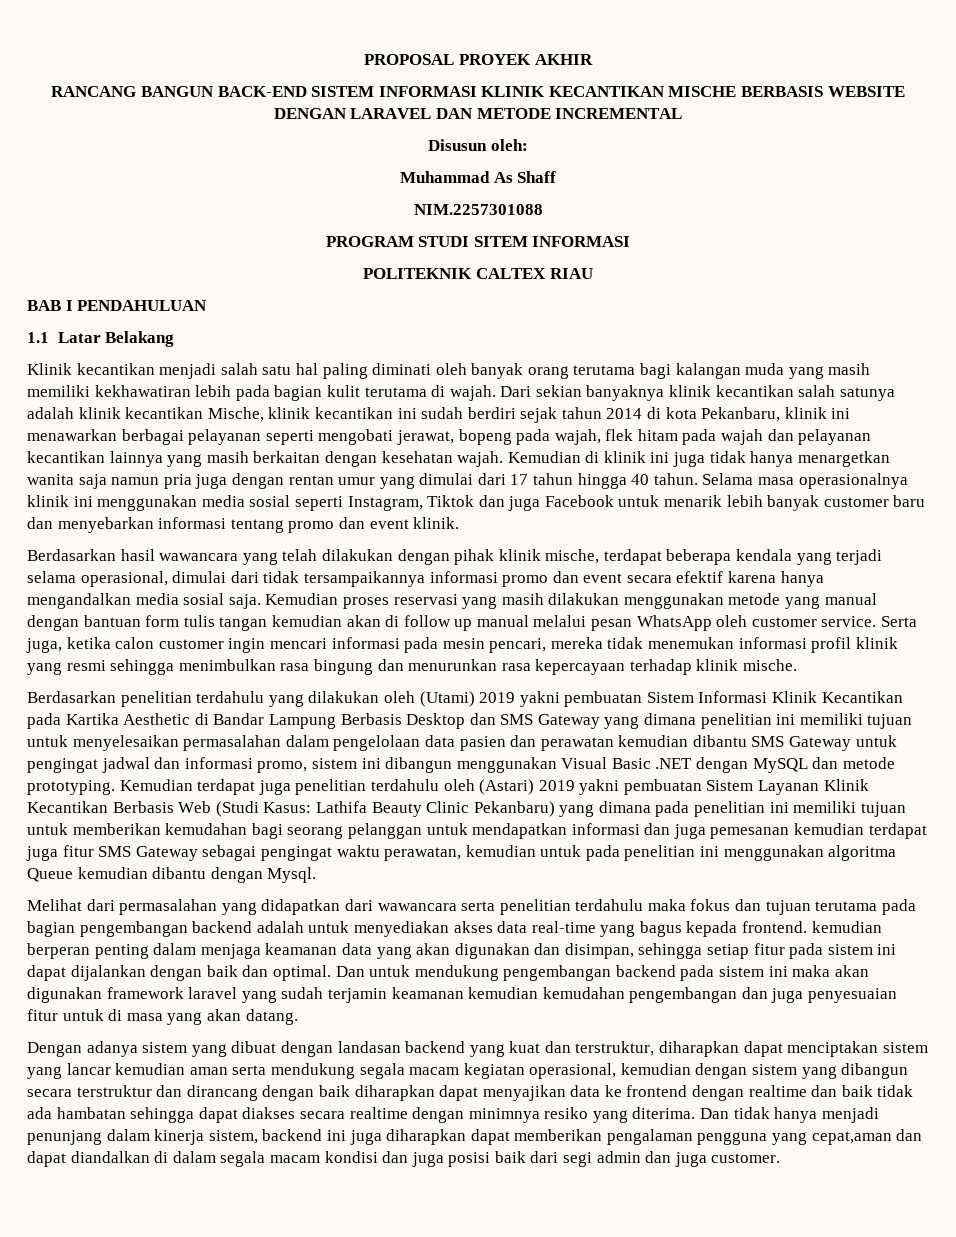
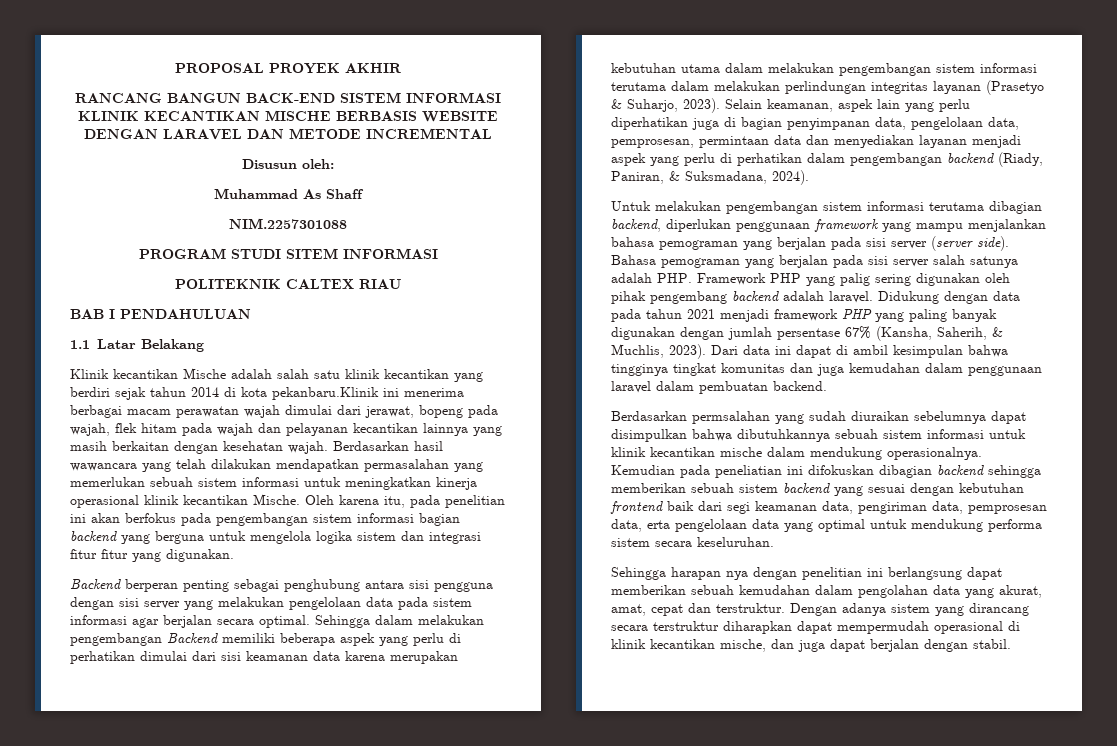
[159,363,871,379] [27,385,895,401] [27,407,464,422] menjadi salah satu hal paling diminati oleh banyak orang terutama bagi kalangan muda yang masih memiliki kekhawatiran lebih pada bagian kulit terutama di wajah. Dari sekian banyaknya klinik kecantikan salah satunya adalah klinik kecantikan Mische, klinik kecantikan ini sudah -> [183,368,483,382] Mische adalah salah satu klinik kecantikan yang
[701,407,851,422] [27,429,394,445] Pekanbaru, klinik ini menawarkan berbagai pelayanan seperti mengobati -> [272,387,464,400] [70,405,361,418] pekanbaru.Klinik ini menerima berbagai macam perawatan wajah dimulai dari
[507,451,890,467] [27,473,908,489] [27,495,926,511] [27,517,460,533] Kemudian di klinik ini juga tidak hanya menargetkan wanita saja namun pria juga dengan rentan umur yang dimulai dari 17 tahun hingga 40 tahun. Selama masa operasionalnya klinik ini menggunakan media sosial seperti Instagram, Tiktok dan juga Facebook untuk menarik lebih banyak customer baru dan menyebarkan informasi tentang promo dan event klinik. // -> (328, 447) none
[397,549,883,565] [27,571,824,587] [27,593,877,609] [27,615,918,631] [26,637,898,653] [27,659,798,675] [27,691,903,707] [27,713,913,729] [27,735,897,751] [27,757,895,773] [27,779,869,795] [27,801,906,817] [27,823,927,839] [26,845,897,861] [27,867,317,883] [27,899,916,915] [27,921,882,937] [27,943,897,959] [27,965,869,981] [27,987,898,1003] [27,1009,298,1025] [27,1041,928,1057] [27,1063,909,1079] [27,1085,914,1101] [27,1107,879,1123] [27,1129,923,1145] [27,1151,781,1167] dengan pihak klinik mische, terdapat beberapa kendala yang terjadi selama operasional, dimulai dari tidak tersampaikannya informasi promo dan event secara efektif karena hanya mengandalkan media sosial saja. Kemudian proses reservasi yang masih dilakukan menggunakan metode yang manual dengan bantuan form tulis tangan kemudian akan di follow up manual melalui pesan WhatsApp oleh customer service. Serta juga, ketika calon customer ingin mencari informasi pada mesin pencari, mereka tidak menemukan informasi profil klinik yang resmi sehingga menimbulkan rasa bingung dan menurunkan rasa kepercayaan terhadap klinik mische. // Berdasarkan penelitian terdahulu yang dilakukan oleh (Utami) 2019 yakni pembuatan Sistem Informasi Klinik Kecantikan pada Kartika Aesthetic di Bandar Lampung Berbasis Desktop dan SMS Gateway yang dimana penelitian ini memiliki tujuan untuk menyelesaikan permasalahan dalam pengelolaan data pasien dan perawatan kemudian dibantu SMS Gateway untuk pengingat jadwal dan informasi promo, sistem ini dibangun menggunakan Visual Basic .NET dengan MySQL dan metode prototyping. Kemudian terdapat juga penelitian terdahulu oleh (Astari) 2019 yakni pembuatan Sistem Layanan Klinik Kecantikan Berbasis Web (Studi Kasus: Lathifa Beauty Clinic Pekanbaru) yang dimana pada penelitian ini memiliki tujuan untuk memberikan kemudahan bagi seorang pelanggan untuk mendapatkan informasi dan juga pemesanan kemudian terdapat juga fitur SMS Gateway sebagai pengingat waktu perawatan, kemudian untuk pada penelitian ini menggunakan algoritma Queue kemudian dibantu dengan Mysql. // Melihat dari permasalahan yang didapatkan dari wawancara serta penelitian terdahulu maka fokus dan tujuan terutama pada bagian pengembangan backend adalah untuk menyediakan akses data real-time yang bagus kepada frontend. kemudian berperan penting dalam menjaga keamanan data yang akan digunakan dan disimpan, sehingga setiap fitur pada sistem ini dapat dijalankan dengan baik dan optimal. Dan untuk mendukung pengembangan backend pada sistem ini maka akan digunakan framework laravel yang sudah terjamin keamanan kemudian kemudahan pengembangan dan juga penyesuaian fitur untuk di masa yang akan datang. // Dengan adanya sistem yang dibuat dengan landasan backend yang kuat dan terstruktur, diharapkan dapat menciptakan sistem yang lancar kemudian aman serta mendukung segala macam kegiatan operasional, kemudian dengan sistem yang dibangun secara terstruktur dan dirancang dengan baik diharapkan dapat menyajikan data ke frontend dengan realtime dan baik tidak ada hambatan sehingga dapat diakses secara realtime dengan minimnya resiko yang diterima. Dan tidak hanya menjadi penunjang dalam kinerja sistem, backend ini juga diharapkan dapat memberikan pengalaman pengguna yang cepat,aman dan dapat diandalkan di dalam segala macam kondisi dan juga posisi baik dari segi admin dan juga customer. -> [276,459,483,472] [70,477,477,490] [70,494,505,508] [70,513,460,526] [70,531,481,544] [70,549,234,562] [70,579,493,592] [70,597,472,610] [70,615,484,628] [70,633,461,646] [70,651,458,664] [611,63,1037,76] [611,80,1044,95] [611,98,970,113] [611,117,1019,130] [611,135,1021,148] [611,152,1043,167] [611,170,809,185] [611,201,1042,214] [611,219,1046,232] [611,236,1009,251] [611,255,1018,268] [611,273,1010,286] [611,291,1020,304] [611,309,997,322] [611,326,1003,341] [611,344,1008,359] [611,363,1042,376] [611,381,827,394] [611,411,1026,424] [611,429,1026,442] [611,447,982,460] [611,465,1041,478] [611,483,1024,496] [610,501,1047,514] [611,519,1042,532] [611,537,774,547] [611,567,1002,580] [611,585,1042,598] [611,603,1029,616] [611,621,1020,634] [611,639,1011,652] mendapatkan permasalahan yang memerlukan sebuah sistem informasi untuk meningkatkan kinerja operasional klinik kecantikan Mische. Oleh karena itu, pada penelitian ini akan berfokus pada pengembangan sistem informasi bagian backend yang berguna untuk mengelola logika sistem dan integrasi fitur fitur yang digunakan. // Backend berperan penting sebagai penghubung antara sisi pengguna dengan sisi server yang melakukan pengelolaan data pada sistem informasi agar berjalan secara optimal. Sehingga dalam melakukan pengembangan Backend memiliki beberapa aspek yang perlu di perhatikan dimulai dari sisi keamanan data karena merupakan kebutuhan utama dalam melakukan pengembangan sistem informasi terutama dalam melakukan perlindungan integritas layanan (Prasetyo & Suharjo, 2023). Selain keamanan, aspek lain yang perlu diperhatikan juga di bagian penyimpanan data, pengelolaan data, pemprosesan, permintaan data dan menyediakan layanan menjadi aspek yang perlu di perhatikan dalam pengembangan backend (Riady, Paniran, & Suksmadana, 2024). // Untuk melakukan pengembangan sistem informasi terutama dibagian backend, diperlukan penggunaan framework yang mampu menjalankan bahasa pemograman yang berjalan pada sisi server (server side). Bahasa pemograman yang berjalan pada sisi server salah satunya adalah PHP. Framework PHP yang palig sering digunakan oleh pihak pengembang backend adalah laravel. Didukung dengan data pada tahun 2021 menjadi framework PHP yang paling banyak digunakan dengan jumlah persentase 67% (Kansha, Saherih, & Muchlis, 2023). Dari data ini dapat di ambil kesimpulan bahwa tingginya tingkat komunitas dan juga kemudahan dalam penggunaan laravel dalam pembuatan backend. // Berdasarkan permsalahan yang sudah diuraikan sebelumnya dapat disimpulkan bahwa dibutuhkannya sebuah sistem informasi untuk klinik kecantikan mische dalam mendukung operasionalnya. Kemudian pada peneliatian ini difokuskan dibagian backend sehingga memberikan sebuah sistem backend yang sesuai dengan kebutuhan frontend baik dari segi keamanan data, pengiriman data, pemprosesan data, erta pengelolaan data yang optimal untuk mendukung performa sistem secara keseluruhan. // Sehingga harapan nya dengan penelitian ini berlangsung dapat memberikan sebuah kemudahan dalam pengolahan data yang akurat, amat, cepat dan terstruktur. Dengan adanya sistem yang dirancang secara terstruktur diharapkan dapat mempermudah operasional di klinik kecantikan mische, dan juga dapat berjalan dengan stabil.

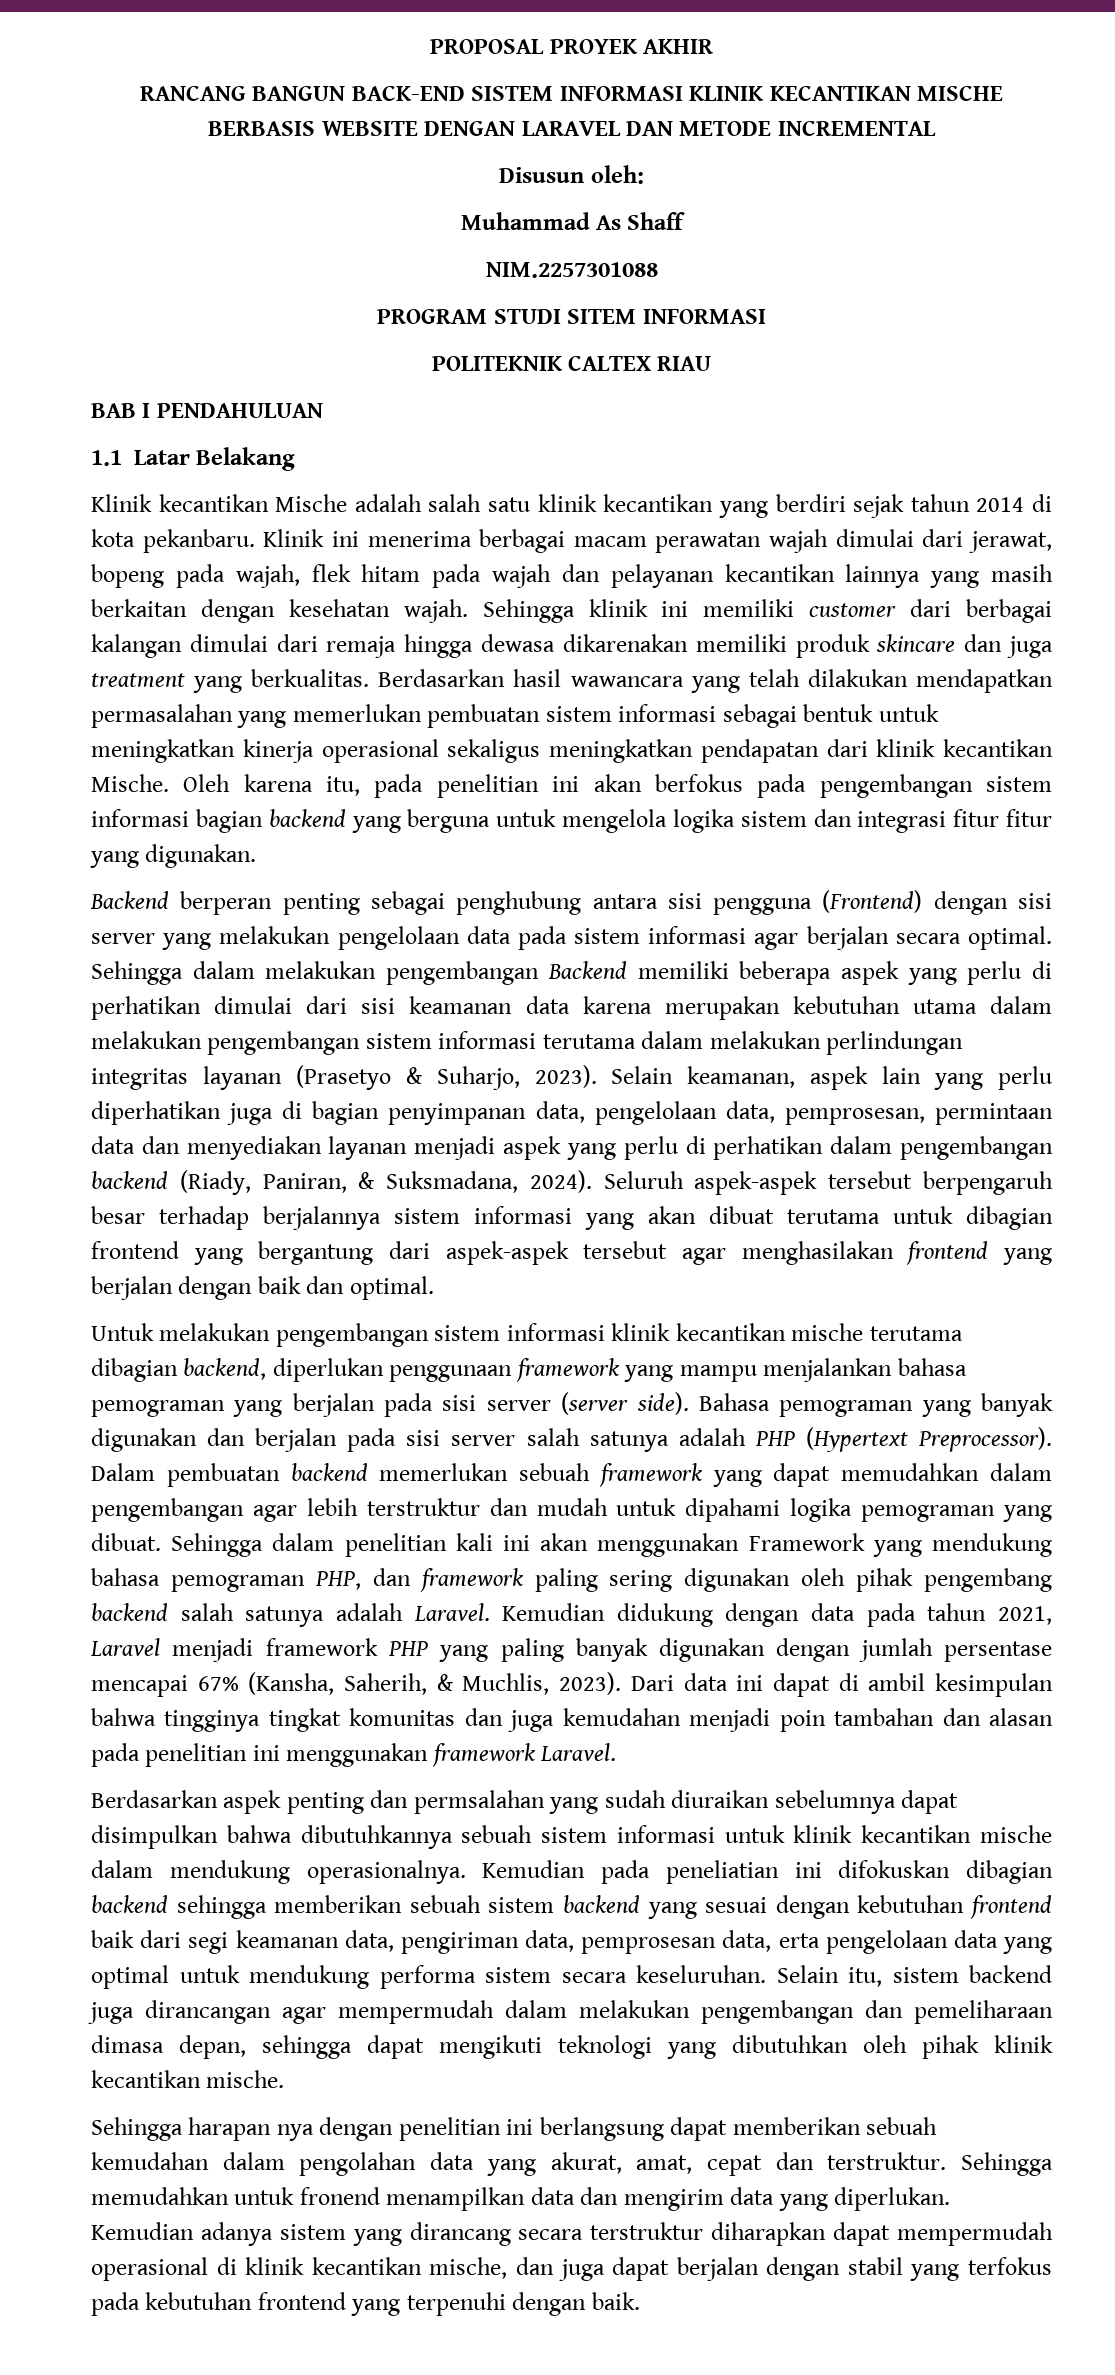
[272,387,379,400] pekanbaru.Klinik -> [142,529,325,553] pekanbaru. Klinik
(328, 447) none -> [482,599,1052,623] [91,634,1054,658] [91,669,370,693] Sehingga klinik ini memiliki customer dari berbagai kalangan dimulai dari remaja hingga dewasa dikarenakan memiliki produk skincare dan juga treatment yang berkualitas.
[150,477,299,487] sebuah sistem informasi -> [427,704,874,728] pembuatan sistem informasi sebagai bentuk
(139, 501) none -> [447,739,868,763] sekaligus meningkatkan pendapatan dari
(493, 587) none -> [822,890,923,913] (Frontend)
(809, 177) none -> [603,1171,1053,1195] [91,1206,1053,1230] [91,1241,1052,1265] [91,1276,434,1300] Seluruh aspek-aspek tersebut berpengaruh besar terhadap berjalannya sistem informasi yang akan dibuat terutama untuk dibagian frontend yang bergantung dari aspek-aspek tersebut agar menghasilakan frontend yang berjalan dengan baik dan optimal.
(924, 206) none -> [611,1323,864,1341] klinik kecantikan mische
(774, 263) none -> [981,1393,1053,1417] [91,1428,246,1452] banyak digunakan dan
[657,273,870,286] PHP. Framework PHP yang palig -> [754,1427,1053,1452] [91,1463,1053,1487] [91,1498,1052,1522] [91,1533,1052,1557] [91,1568,598,1592] PHP (Hypertext Preprocessor). Dalam pembuatan backend memerlukan sebuah framework yang dapat memudahkan dalam pengembangan agar lebih terstruktur dan mudah untuk dipahami logika pemograman yang dibuat. Sehingga dalam penelitian kali ini akan menggunakan Framework yang mendukung bahasa pemograman PHP, dan framework paling
[783,291,939,304] adalah laravel. Didukung -> [180,1603,713,1627] salah satunya adalah Laravel. Kemudian didukung
[687,309,715,319] 2021 -> [997,1606,1052,1625] [90,1638,160,1656] 2021, Laravel
(840, 334) none -> [91,1675,188,1697] mencapai
[925,363,1042,376] [611,381,827,394] [611,411,687,421] dalam penggunaan laravel dalam pembuatan backend. // Berdasarkan -> [689,1708,1053,1732] [91,1743,617,1767] [91,1790,409,1814] menjadi poin tambahan dan alasan pada penelitian ini menggunakan framework Laravel. // Berdasarkan aspek penting dan
(774, 542) none -> [776,1965,1052,1987] [88,2000,1053,2024] [91,2035,1053,2059] [91,2070,285,2088] Selain itu, sistem backend juga dirancangan agar mempermudah dalam melakukan pengembangan dan pemeliharaan dimasa depan, sehingga dapat mengikuti teknologi yang dibutuhkan oleh pihak klinik kecantikan mische.
[790,603,837,616] Dengan -> [961,2152,1054,2176] [91,2187,951,2211] [91,2222,194,2240] Sehingga memudahkan untuk fronend menampilkan data dan mengirim data yang diperlukan. Kemudian
[973,639,1011,649] stabil. -> [847,2257,1053,2281] [91,2292,640,2316] stabil yang terfokus pada kebutuhan frontend yang terpenuhi dengan baik.

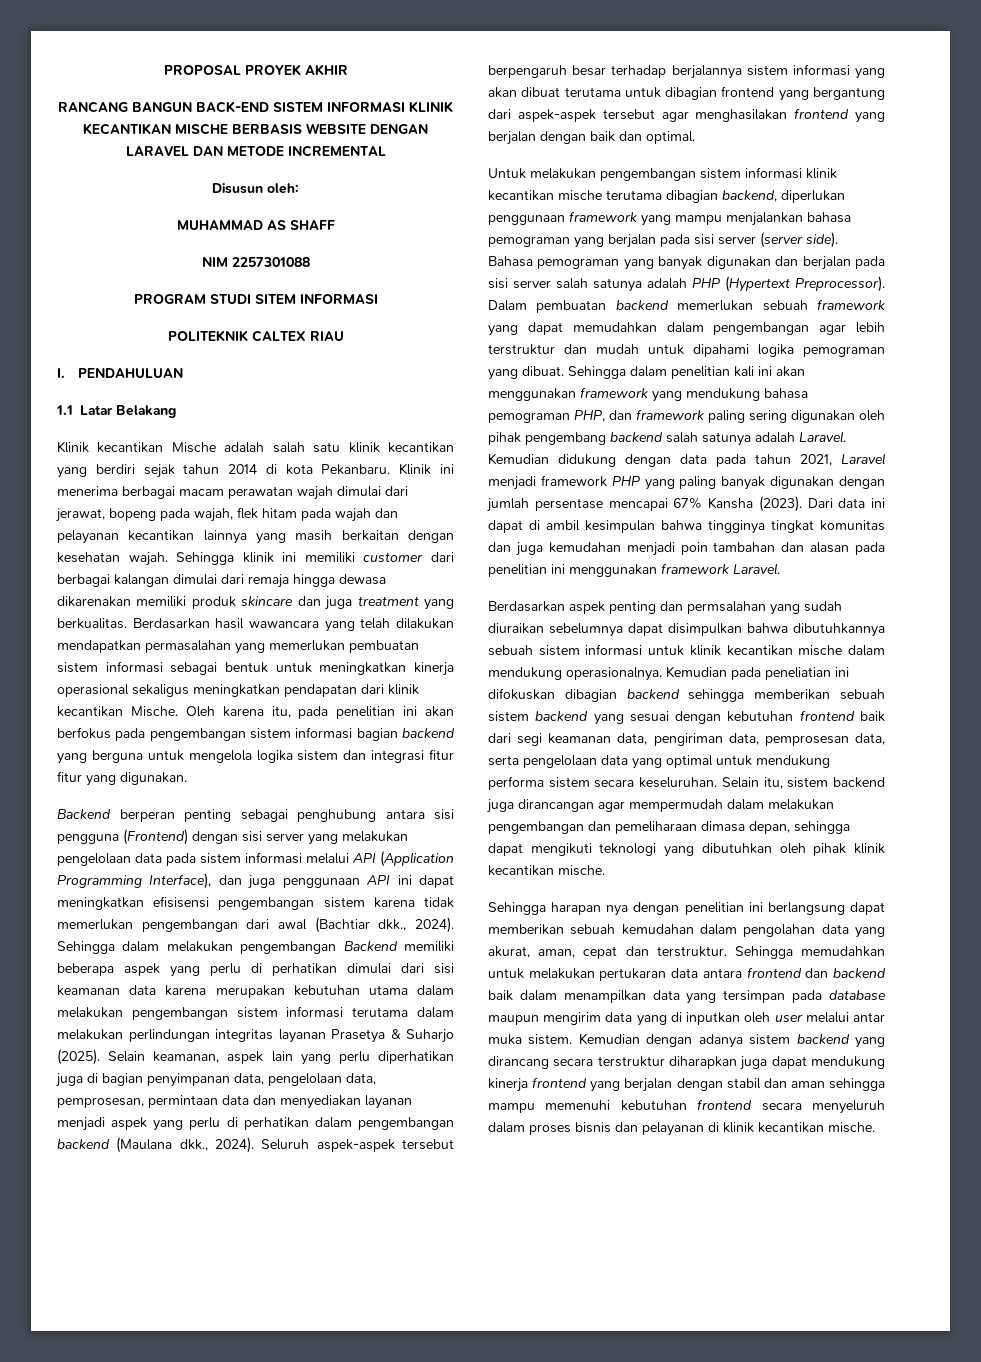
[460,212,686,230] [485,262,658,278] Muhammad As Shaff // NIM.2257301088 -> [176,220,335,230] [201,257,310,267] MUHAMMAD AS SHAFF // NIM 2257301088
[91,403,151,418] BAB I -> [57,368,65,378] I.
[142,529,255,553] pekanbaru. -> [321,464,391,475] Pekanbaru.
[754,926,1052,950] agar berjalan secara optimal. -> [306,851,454,867] [57,873,454,889] [57,896,454,910] [57,917,455,933] melalui API (Application Programming Interface), dan juga penggunaan API ini dapat meningkatkan efisisensi pengembangan sistem karena tidak memerlukan pengembangan dari awal (Bachtiar dkk., 2024).
[295,1065,597,1090] (Prasetyo & Suharjo, 2023). -> [331,1029,454,1043] [57,1049,100,1065] Prasetya & Suharjo (2025).
[179,1170,519,1195] (Riady, Paniran, & Suksmadana, -> [116,1137,208,1153] (Maulana dkk.,
[748,1533,865,1551] Framework -> [580,387,648,398] framework
[248,1672,622,1695] (Kansha, Saherih, & Muchlis, 2023). -> [708,496,802,512] Kansha (2023).
[778,1933,820,1948] erta -> [488,755,519,766] serta
[636,2155,693,2174] amat, -> [538,949,576,958] aman,
[299,2187,951,2211] [91,2222,194,2240] fronend menampilkan data dan mengirim data yang diperlukan. Kemudian -> [528,967,886,981] [488,990,886,1004] [488,1012,885,1026] [488,1033,693,1047] melakukan pertukaran data antara frontend dan backend baik dalam menampilkan data yang tersimpan pada database maupun mengirim data yang di inputkan oleh user melalui antar muka sistem. Kemudian dengan
(346, 2232) none -> [796,1034,850,1044] backend
[833,2222,1053,2246] [91,2257,1053,2281] [91,2292,640,2316] dapat mempermudah operasional di klinik kecantikan mische, dan juga dapat berjalan dengan stabil yang terfokus pada kebutuhan frontend yang terpenuhi dengan baik. -> [740,1056,885,1070] [488,1077,885,1092] [488,1099,885,1114] [488,1122,875,1136] juga dapat mendukung kinerja frontend yang berjalan dengan stabil dan aman sehingga mampu memenuhi kebutuhan frontend secara menyeluruh dalam proses bisnis dan pelayanan di klinik kecantikan mische.

